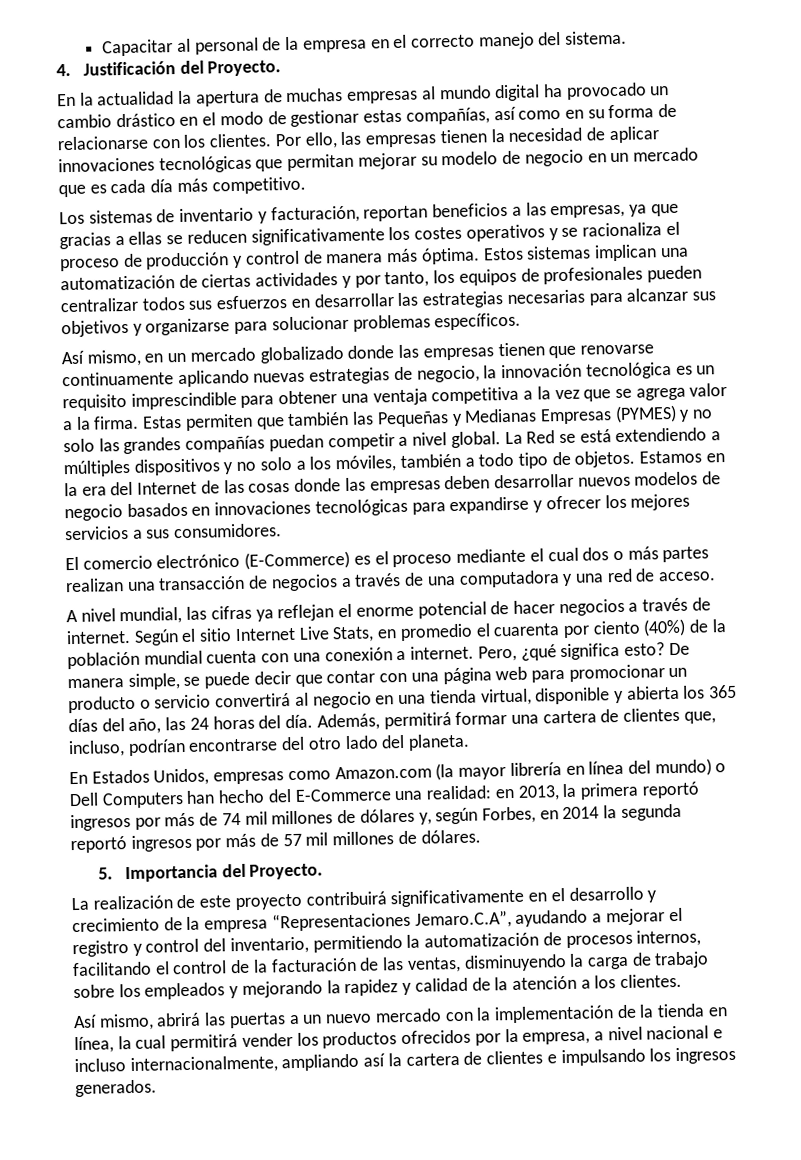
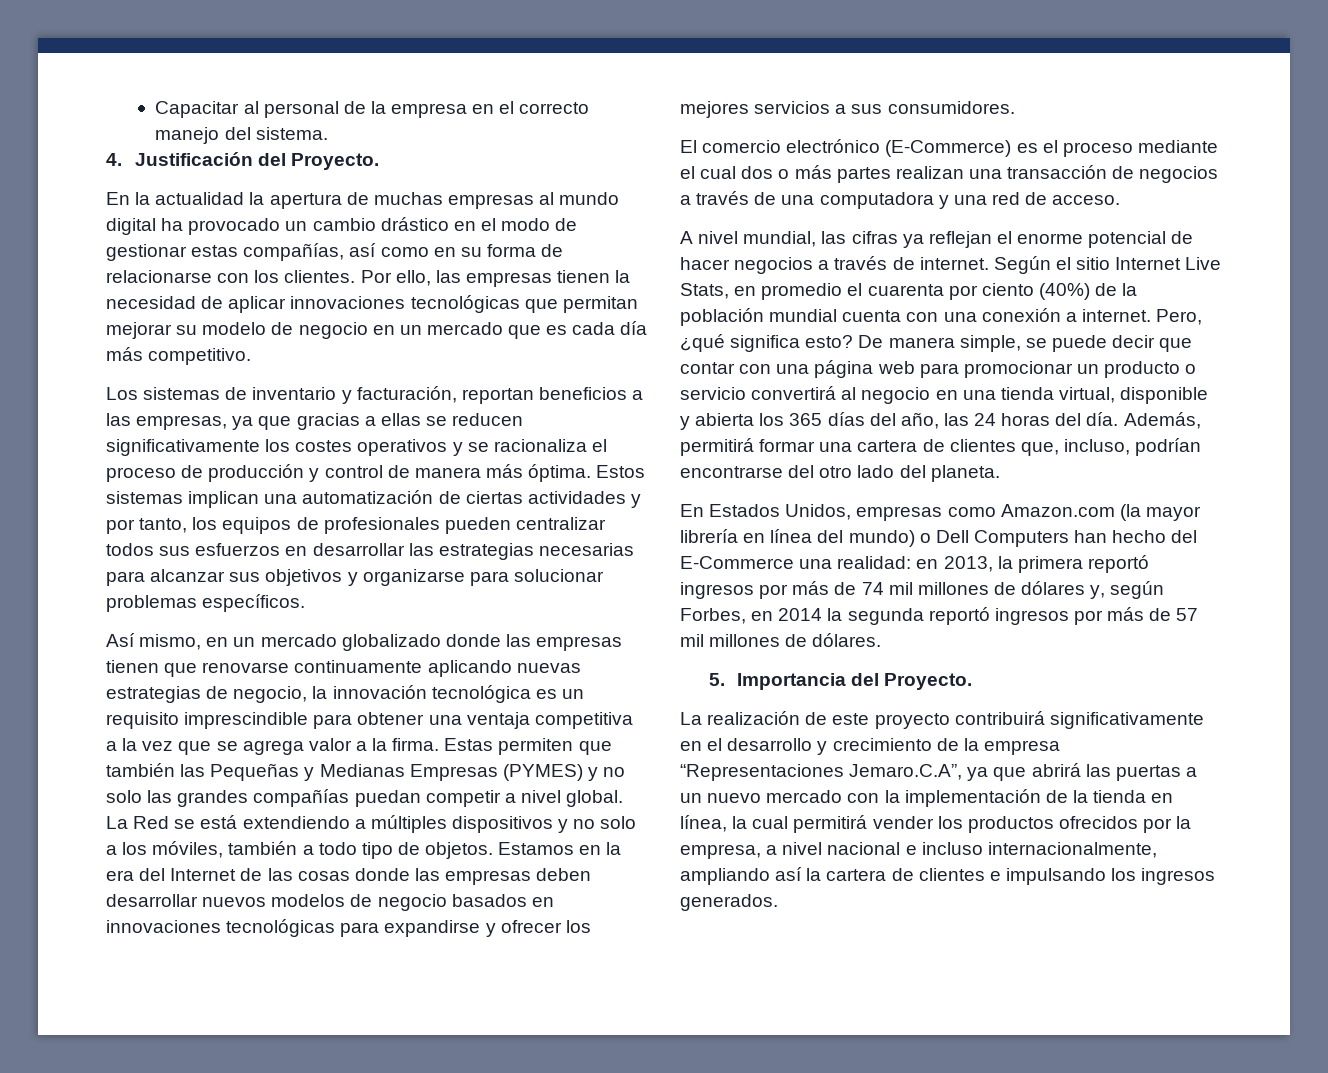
[515,907,683,927] [72,929,702,958] [72,951,710,977] [73,973,683,1000] [73,1013,154,1031] ayudando a mejorar el registro y control del inventario, permitiendo la automatización de procesos internos, facilitando el control de la facturación de las ventas, disminuyendo la carga de trabajo sobre los empleados y mejorando la rapidez y calidad de la atención a los clientes. // Así mismo, -> [967,767,1027,781] ya que

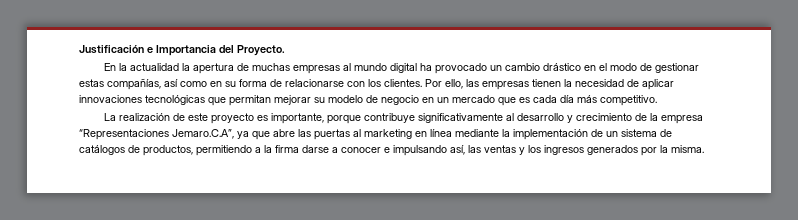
[155,101,590,118] [155,127,328,144] [106,152,253,166] Capacitar al personal de la empresa en el correcto manejo del sistema. // 4. Justificación -> [79,45,216,56] Justificación e Importancia
[106,386,644,404] [106,413,524,430] [106,439,607,456] [106,464,646,482] [106,490,641,508] [106,517,606,534] [106,543,634,560] [106,569,604,586] [106,594,306,612] [106,633,623,651] [106,660,581,677] [106,685,584,703] [106,712,633,729] [106,738,612,755] [106,763,626,781] [106,789,624,807] [106,815,637,833] [106,841,622,859] [106,868,592,885] [106,894,554,911] [106,919,591,937] [680,101,1015,118] [680,139,1218,157] [680,165,1219,183] [680,191,1121,209] [680,231,1194,248] [680,256,1222,274] [680,283,1138,300] [680,308,1203,326] [680,334,1193,352] [680,360,1197,378] [680,386,1209,404] [680,412,1201,430] [680,438,1202,456] [680,465,1000,482] [680,504,1201,521] [680,529,1198,547] [680,555,1149,573] [680,581,1165,599] [680,607,1199,625] [680,633,882,647] [708,673,973,690] // Los sistemas de inventario y facturación, reportan beneficios a las empresas, ya que gracias a ellas se reducen significativamente los costes operativos y se racionaliza el proceso de producción y control de manera más óptima. Estos sistemas implican una automatización de ciertas actividades y por tanto, los equipos de profesionales pueden centralizar todos sus esfuerzos en desarrollar las estrategias necesarias para alcanzar sus objetivos y organizarse para solucionar problemas específicos. // Así mismo, en un mercado globalizado donde las empresas tienen que renovarse continuamente aplicando nuevas estrategias de negocio, la innovación tecnológica es un requisito imprescindible para obtener una ventaja competitiva a la vez que se agrega valor a la firma. Estas permiten que también las Pequeñas y Medianas Empresas (PYMES) y no solo las grandes compañías puedan competir a nivel global. La Red se está extendiendo a múltiples dispositivos y no solo a los móviles, también a todo tipo de objetos. Estamos en la era del Internet de las cosas donde las empresas deben desarrollar nuevos modelos de negocio basados en innovaciones tecnológicas para expandirse y ofrecer los mejores servicios a sus consumidores. // El comercio electrónico (E-Commerce) es el proceso mediante el cual dos o más partes realizan una transacción de negocios a través de una computadora y una red de acceso. // A nivel mundial, las cifras ya reflejan el enorme potencial de hacer negocios a través de internet. Según el sitio Internet Live Stats, en promedio el cuarenta por ciento (40%) de la población mundial cuenta con una conexión a internet. Pero, ¿qué significa esto? De manera simple, se puede decir que contar con una página web para promocionar un producto o servicio convertirá al negocio en una tienda virtual, disponible y abierta los 365 días del año, las 24 horas del día. Además, permitirá formar una cartera de clientes que, incluso, podrían encontrarse del otro lado del planeta. // En Estados Unidos, empresas como Amazon.com (la mayor librería en línea del mundo) o Dell Computers han hecho del E-Commerce una realidad: en 2013, la primera reportó ingresos por más de 74 mil millones de dólares y, según Forbes, en 2014 la segunda reportó ingresos por más de 57 mil millones de dólares. // 5. Importancia del Proyecto. -> (657, 100) none
[954,711,1204,729] [680,738,723,751] contribuirá significativamente en el -> [256,113,514,124] es importante, porque contribuye significativamente al
[1031,763,1081,777] abrirá -> [273,129,295,137] abre
[1185,767,1197,777] [680,789,1174,807] [680,815,1192,833] [680,842,1157,859] [680,867,1216,885] [680,894,778,911] a un nuevo mercado con la implementación de la tienda en línea, la cual permitirá vender los productos ofrecidos por la empresa, a nivel nacional e incluso internacionalmente, ampliando así la cartera de clientes e impulsando los ingresos generados. -> [353,129,672,140] [79,145,704,156] al marketing en línea mediante la implementación de un sistema de catálogos de productos, permitiendo a la firma darse a conocer e impulsando así, las ventas y los ingresos generados por la misma.

